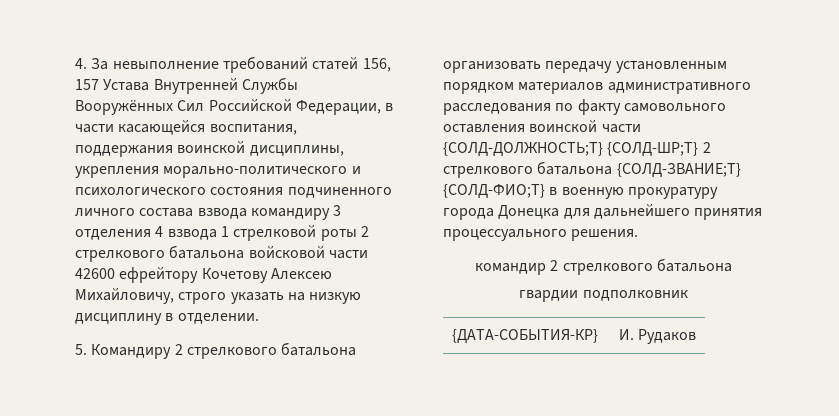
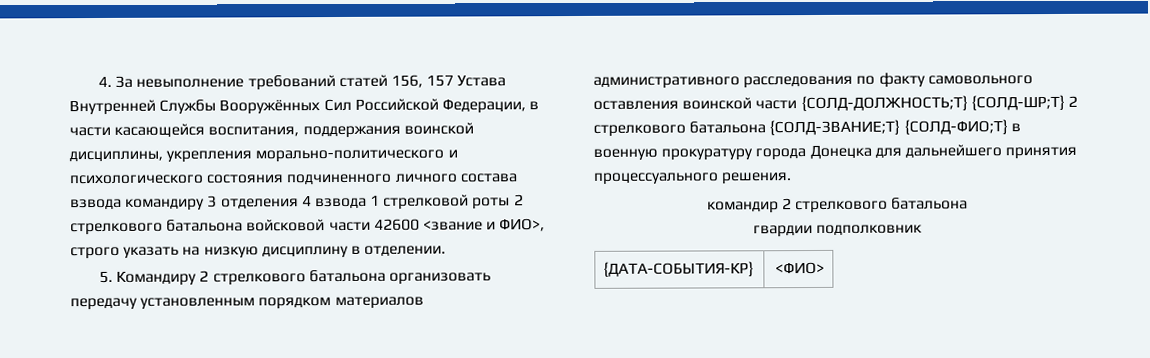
[119,267,332,283] [75,288,174,304] ефрейтору Кочетову Алексею Михайловичу, -> [422,218,546,232] <звание и ФИО>,
[618,329,697,344] И. Рудаков -> [774,261,825,275] <ФИО>

